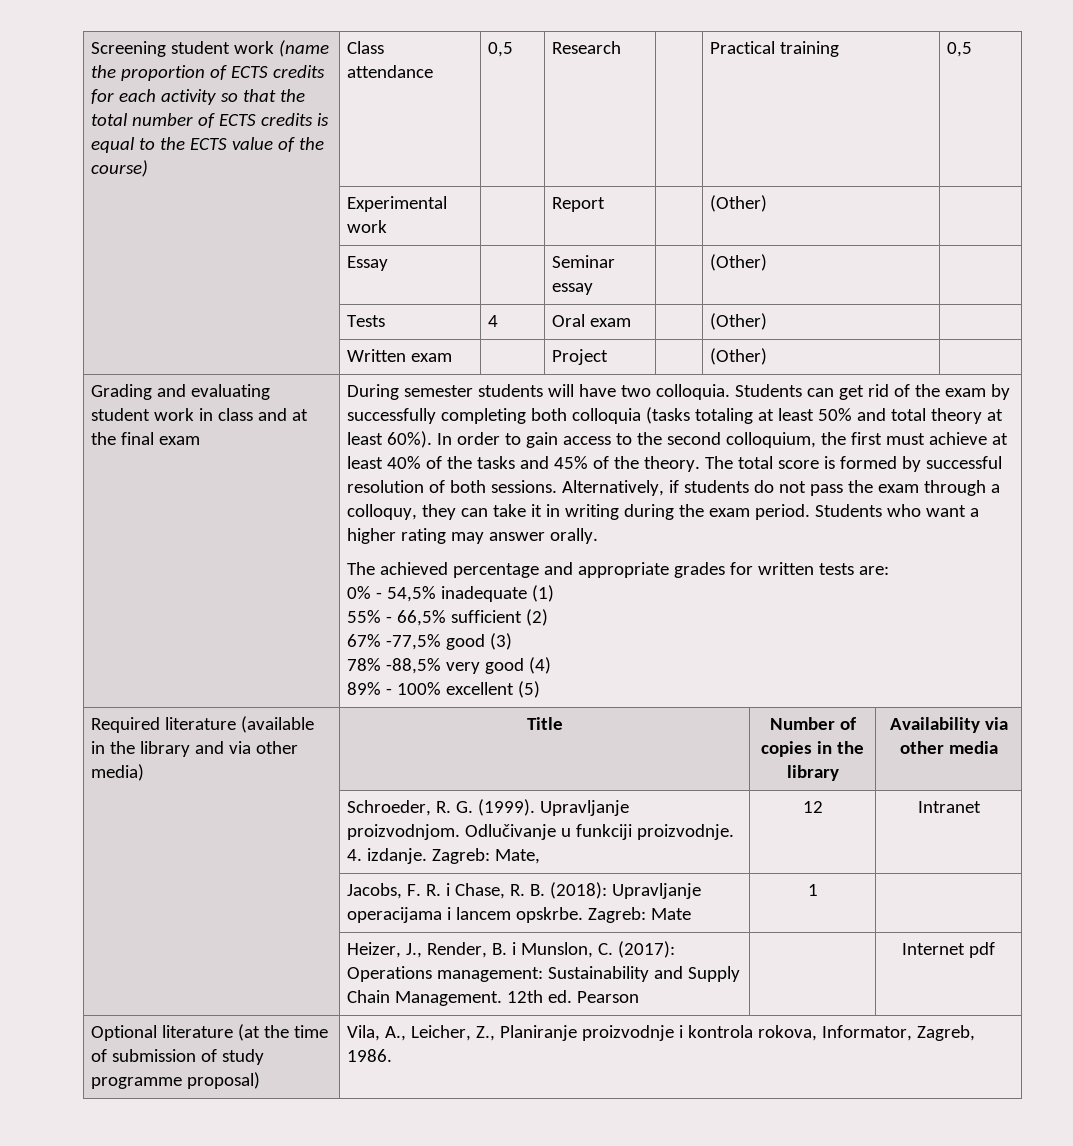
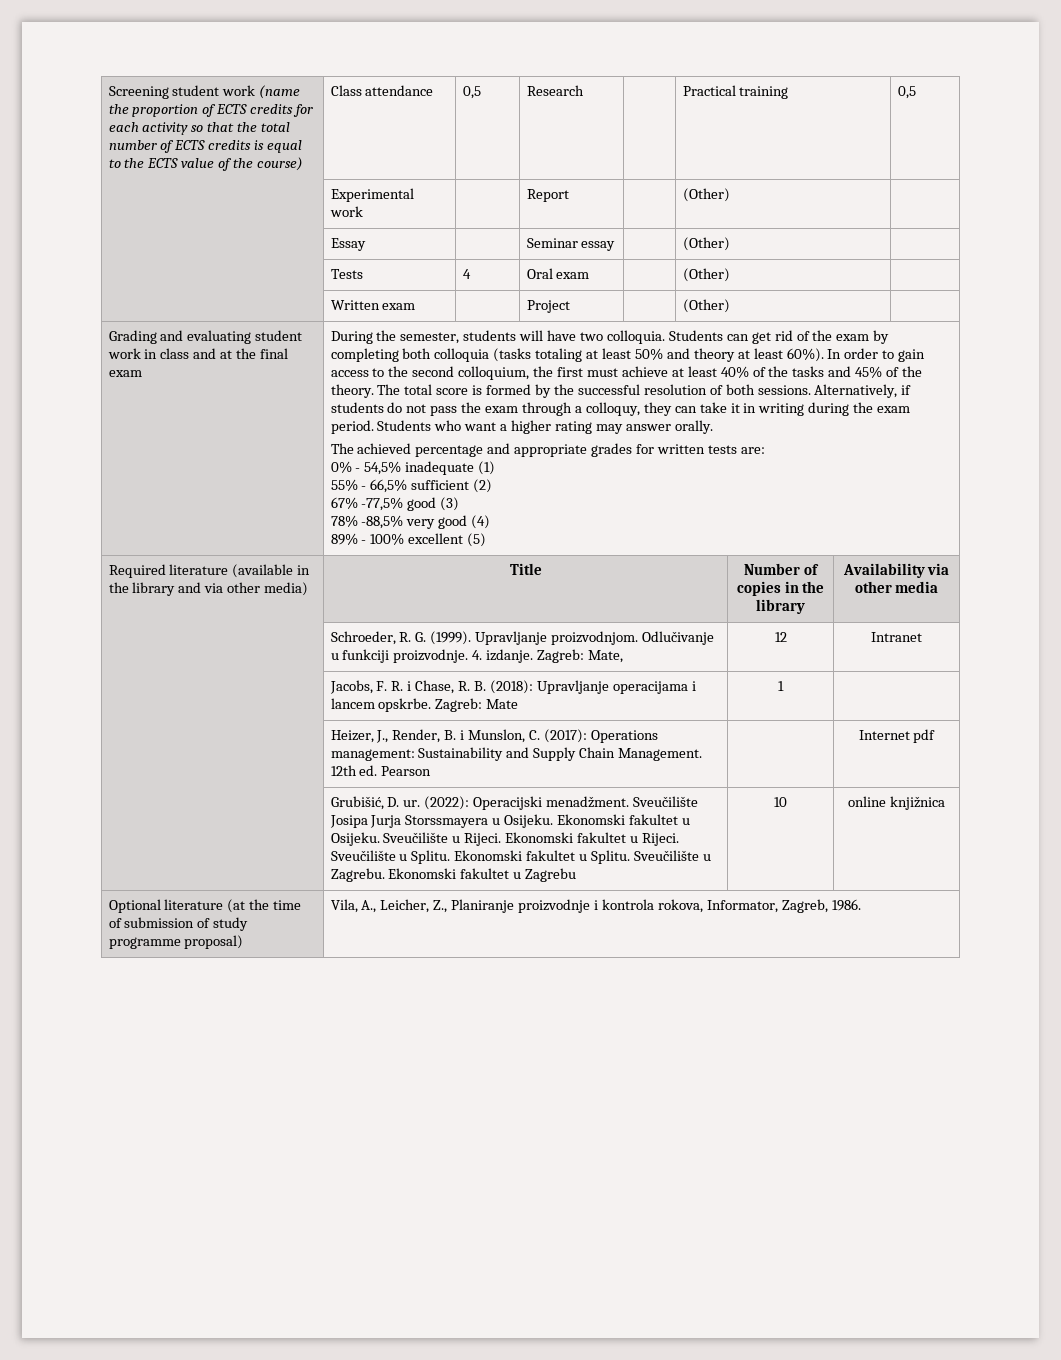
[403,385,473,397] semester -> [376,330,460,344] the semester,
[346,408,436,424] successfully -> (890, 337) none
[890,408,926,421] total -> (690, 353) none
(921, 464) none -> [553,384,574,395] the
(995, 950) none -> [330,796,699,810] [329,814,690,828] [330,832,679,846] [330,850,711,864] [330,868,577,882] [774,797,787,807] [848,796,945,810] // | Grubišić, D. ur. (2022): Operacijski menadžment. Sveučilište Josipa Jurja Storssmayera u Osijeku. Ekonomski fakultet u Osijeku. Sveučilište u Rijeci. Ekonomski fakultet u Rijeci. Sveučilište u Splitu. Ekonomski fakultet u Splitu. Sveučilište u Zagrebu. Ekonomski fakultet u Zagrebu | 10 | online knjižnica

